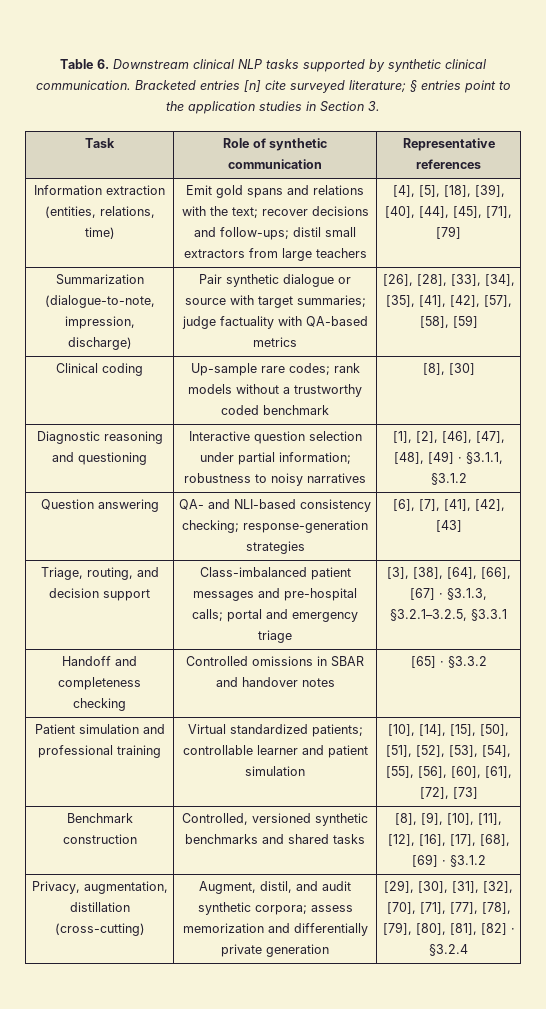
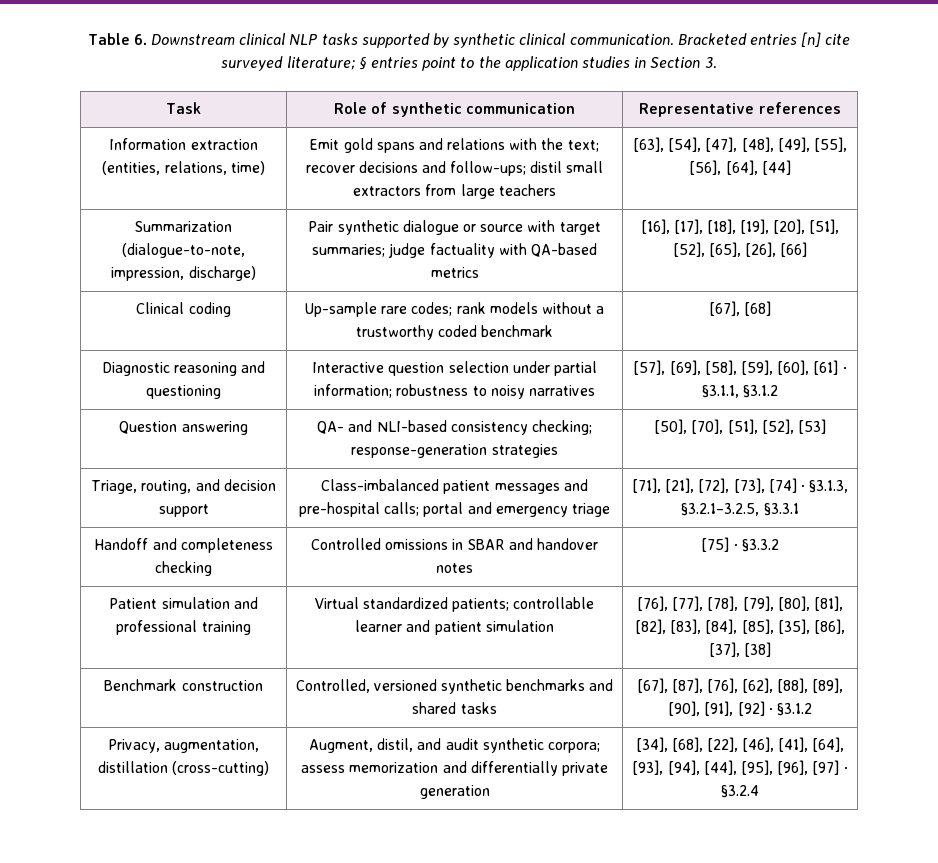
[392,184,505,197] [385,206,512,218] [436,226,461,239] [4], [5], [18], [39], [40], [44], [45], [71], [79] -> [633,137,847,152] [689,160,791,175] [63], [54], [47], [48], [49], [55], [56], [64], [44]
[382,274,515,286] [385,295,512,307] [419,315,478,328] [26], [28], [33], [34], [35], [41], [42], [57], [58], [59] -> [640,219,840,234] [672,242,808,257] [16], [17], [18], [19], [20], [51], [52], [65], [26], [66]
[422,363,475,375] [8], [30] -> [708,301,772,316] [67], [68]
[392,431,505,443] [394,451,454,464] [1], [2], [46], [47], [48], [49] -> [633,360,839,375] [57], [69], [58], [59], [60], [61]
[392,499,505,511] [435,520,462,532] [6], [7], [41], [42], [43] -> [654,419,826,434] [50], [70], [51], [52], [53]
[386,567,511,579] [410,588,435,600] [3], [38], [64], [66], [67] -> [631,478,797,493] [71], [21], [72], [73], [74]
[410,656,436,668] [65] -> [701,537,730,552] [75]
[388,724,509,736] [386,745,511,757] [385,766,512,778] [419,787,478,799] [10], [14], [15], [50], [51], [52], [53], [54], [55], [56], [60], [61], [72], [73] -> [637,596,843,611] [635,619,845,634] [708,642,772,657] [76], [77], [78], [79], [80], [81], [82], [83], [84], [85], [35], [86], [37], [38]
[395,812,502,825] [387,834,510,846] [411,854,438,867] [8], [9], [10], [11], [12], [16], [17], [68], [69] -> [636,678,844,693] [668,701,765,716] [67], [87], [76], [62], [88], [89], [90], [91], [92]
[384,880,513,893] [386,902,511,914] [382,922,507,935] [29], [30], [31], [32], [70], [71], [77], [78], [79], [80], [81], [82] -> [635,737,845,752] [632,760,840,775] [34], [68], [22], [46], [41], [64], [93], [94], [44], [95], [96], [97]

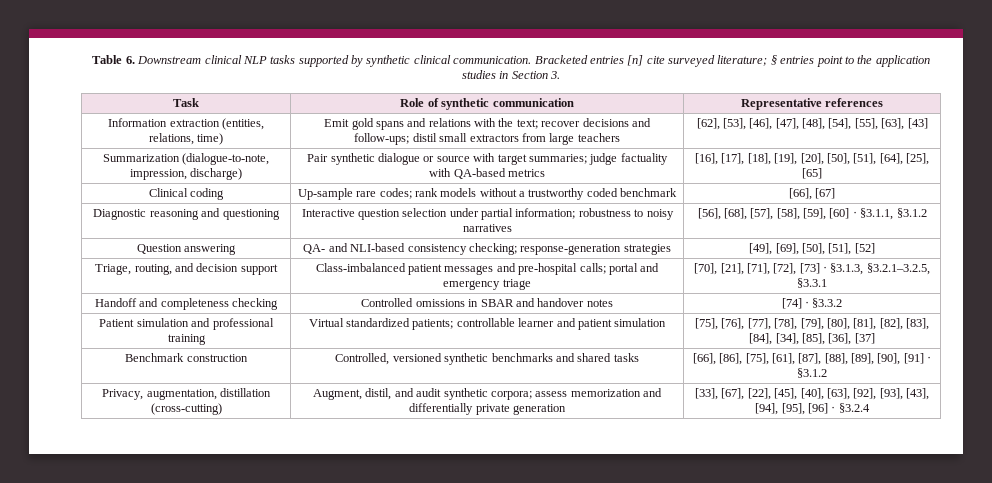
[633,137,847,152] [689,160,791,175] [63], [54], [47], [48], [49], [55], [56], [64], [44] -> [696,118,928,130] [62], [53], [46], [47], [48], [54], [55], [63], [43]
[809,219,840,234] [672,242,808,257] [51], [52], [65], [26], [66] -> [826,153,929,165] [802,168,822,179] [50], [51], [64], [25], [65]
[708,301,772,316] [67], [68] -> [788,188,836,200] [66], [67]
[633,360,839,375] [57], [69], [58], [59], [60], [61] -> [697,208,850,220] [56], [68], [57], [58], [59], [60]
[654,419,826,434] [50], [70], [51], [52], [53] -> [749,243,875,255] [49], [69], [50], [51], [52]
[631,478,797,493] [71], [21], [72], [73], [74] -> [694,263,820,275] [70], [21], [71], [72], [73]
[701,537,730,552] [75] -> [781,298,802,309] [74]
(554, 626) none -> [695,318,718,330] [75],
[741,619,845,634] [708,642,772,657] [85], [35], [86], [37], [38] -> [775,333,875,345] [34], [85], [36], [37]
[636,678,774,693] [67], [87], [76], [62], -> [692,353,822,365] [66], [86], [75], [61], [87],
[704,701,765,716] [91], [92] -> [903,353,924,364] [91]
[635,737,845,752] [632,760,840,775] [34], [68], [22], [46], [41], [64], [93], [94], [44], [95], [96], [97] -> [695,388,929,400] [755,403,828,415] [33], [67], [22], [45], [40], [63], [92], [93], [43], [94], [95], [96]

